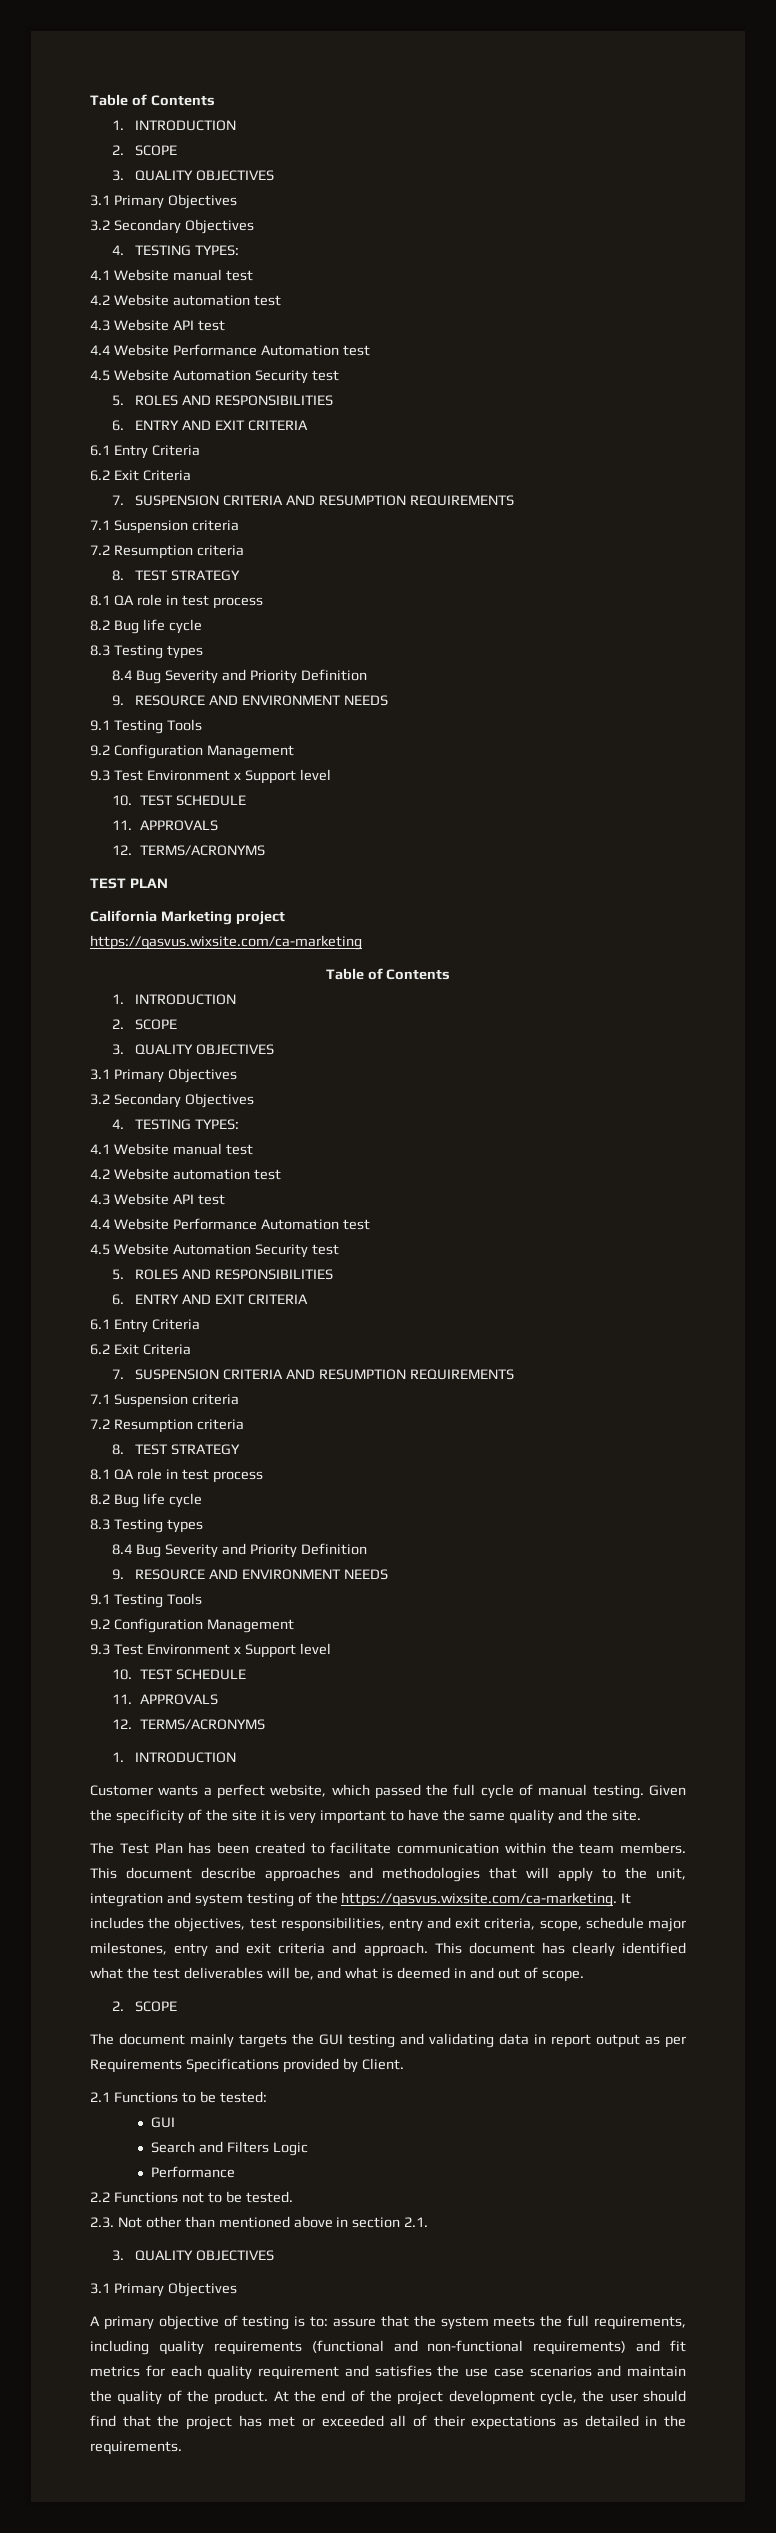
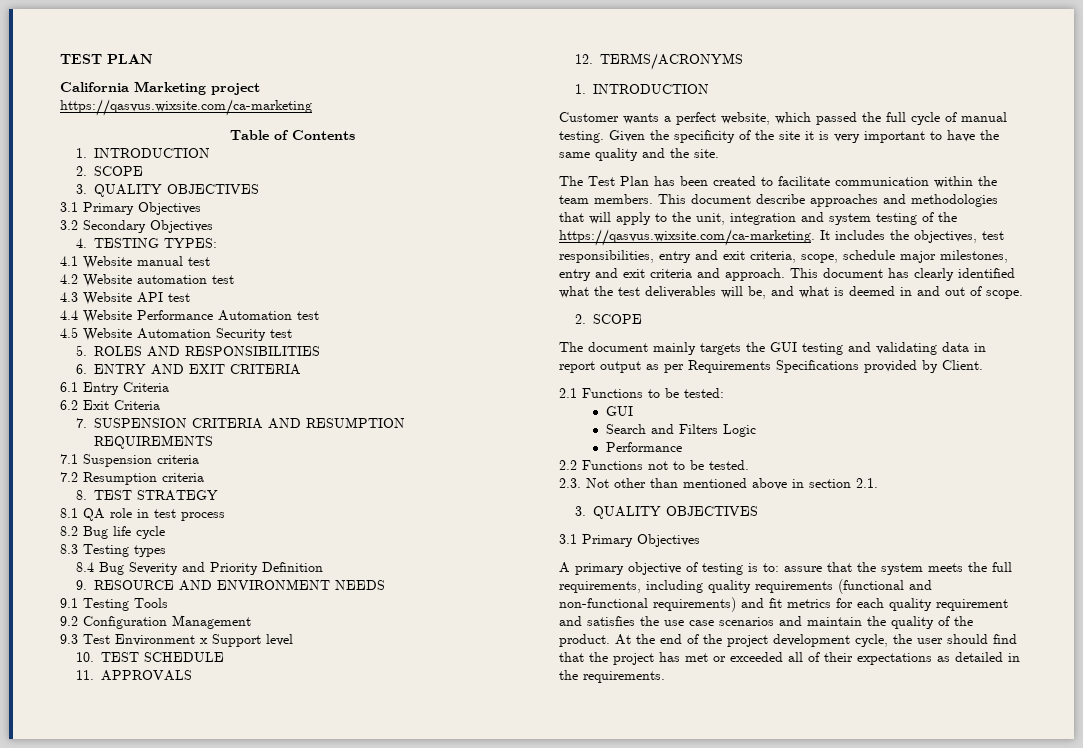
[90,94,215,106] [112,120,236,131] [112,145,177,156] [112,170,274,181] [90,194,237,209] [90,219,254,234] [112,245,239,256] [90,269,253,281] [90,294,281,306] [90,319,225,331] [90,344,370,356] [90,369,339,384] [112,395,333,406] [112,420,308,431] [90,445,200,459] [90,470,191,481] [112,495,514,506] [90,520,239,534] [90,545,244,559] [112,570,240,581] [90,594,263,609] [90,619,202,634] [90,645,203,659] [112,669,368,684] [112,695,388,706] [90,719,202,734] [90,744,294,759] [90,769,331,784] [112,795,246,806] [112,820,218,831] [112,845,265,856] Table of Contents // 1. INTRODUCTION // 2. SCOPE // 3. QUALITY OBJECTIVES // 3.1 Primary Objectives // 3.2 Secondary Objectives // 4. TESTING TYPES: // 4.1 Website manual test // 4.2 Website automation test // 4.3 Website API test // 4.4 Website Performance Automation test // 4.5 Website Automation Security test // 5. ROLES AND RESPONSIBILITIES // 6. ENTRY AND EXIT CRITERIA // 6.1 Entry Criteria // 6.2 Exit Criteria // 7. SUSPENSION CRITERIA AND RESUMPTION REQUIREMENTS // 7.1 Suspension criteria // 7.2 Resumption criteria // 8. TEST STRATEGY // 8.1 QA role in test process // 8.2 Bug life cycle // 8.3 Testing types // 8.4 Bug Severity and Priority Definition // 9. RESOURCE AND ENVIRONMENT NEEDS // 9.1 Testing Tools // 9.2 Configuration Management // 9.3 Test Environment x Support level // 10. TEST SCHEDULE // 11. APPROVALS // 12. TERMS/ACRONYMS // -> (60, 59) none

